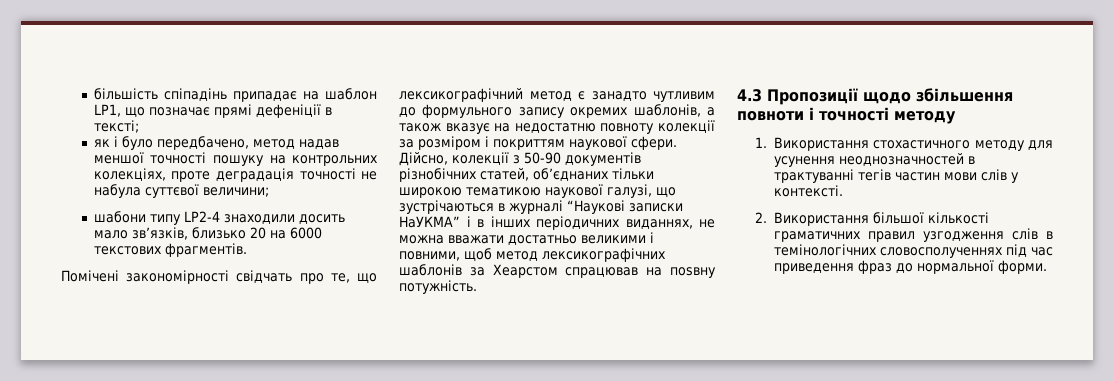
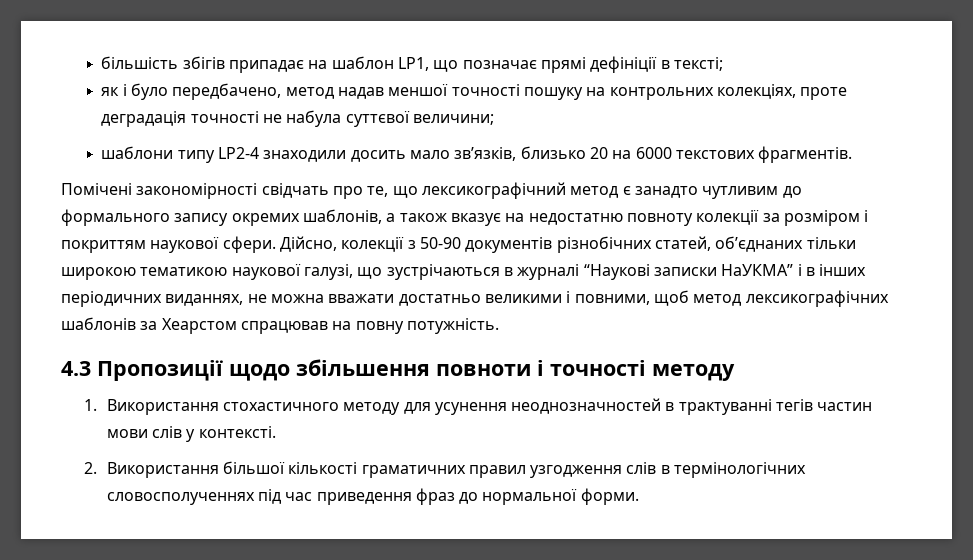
[163,88,227,101] спіпадінь -> [182,56,225,69] збігів
[255,104,321,118] дефеніції -> [590,56,658,73] дефініції
[93,211,146,223] шабони -> [101,146,174,159] шаблони
[422,104,513,118] формульного -> [61,209,170,226] формального
[670,267,716,278] поsвну -> [355,321,404,334] повну
[773,244,877,256] темінологічних -> [674,462,807,478] термінологічних

